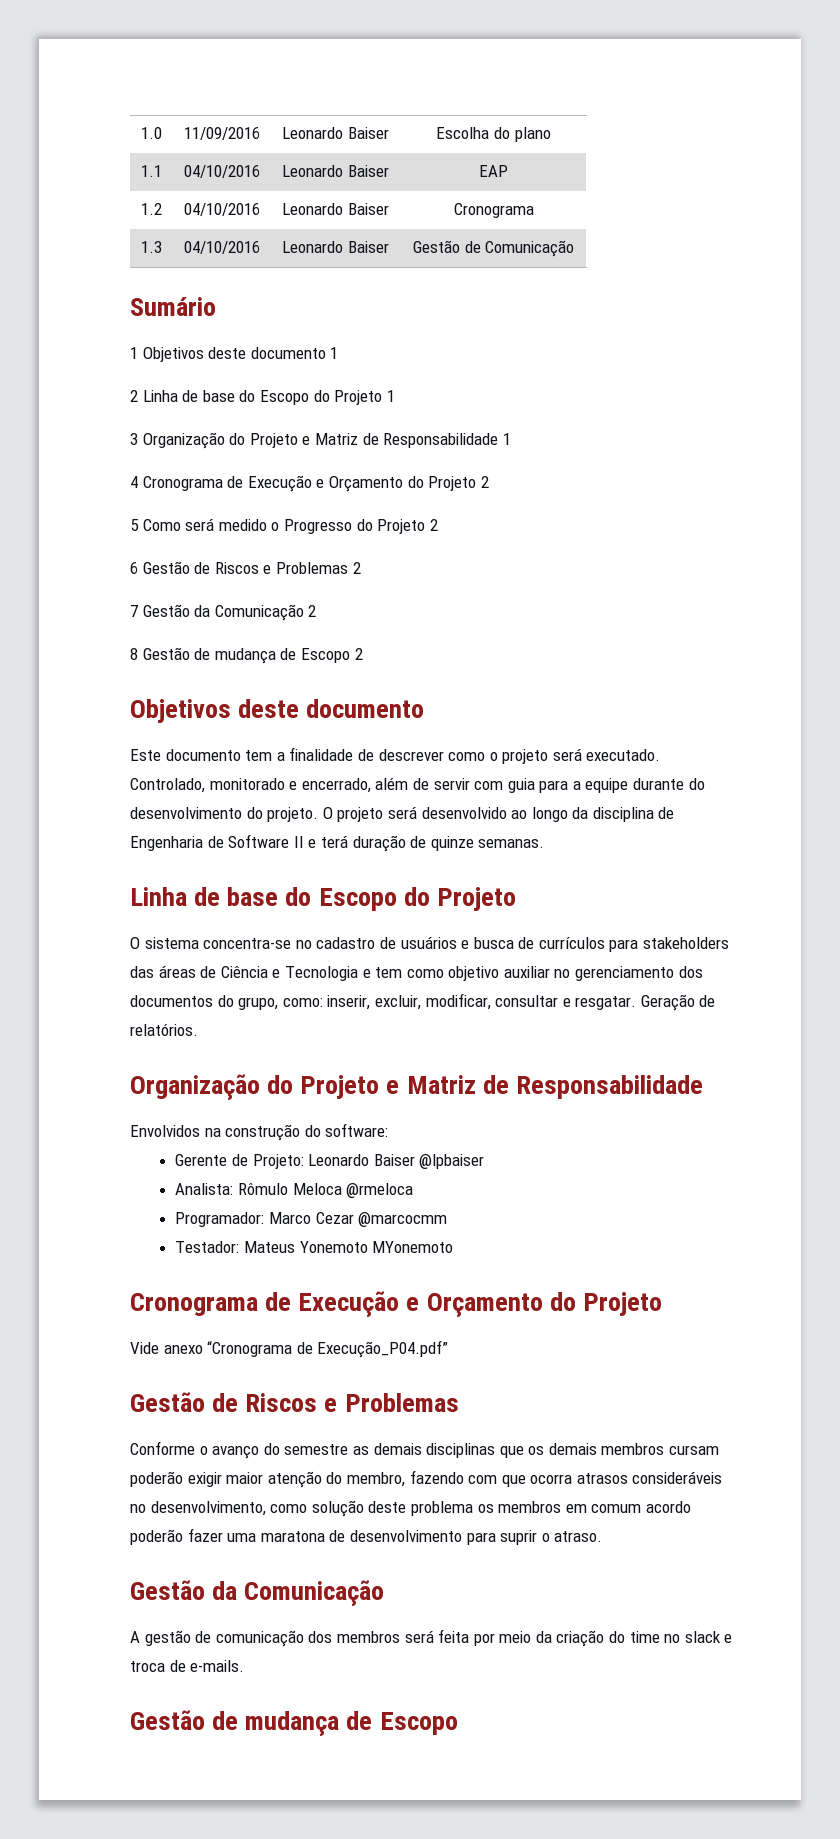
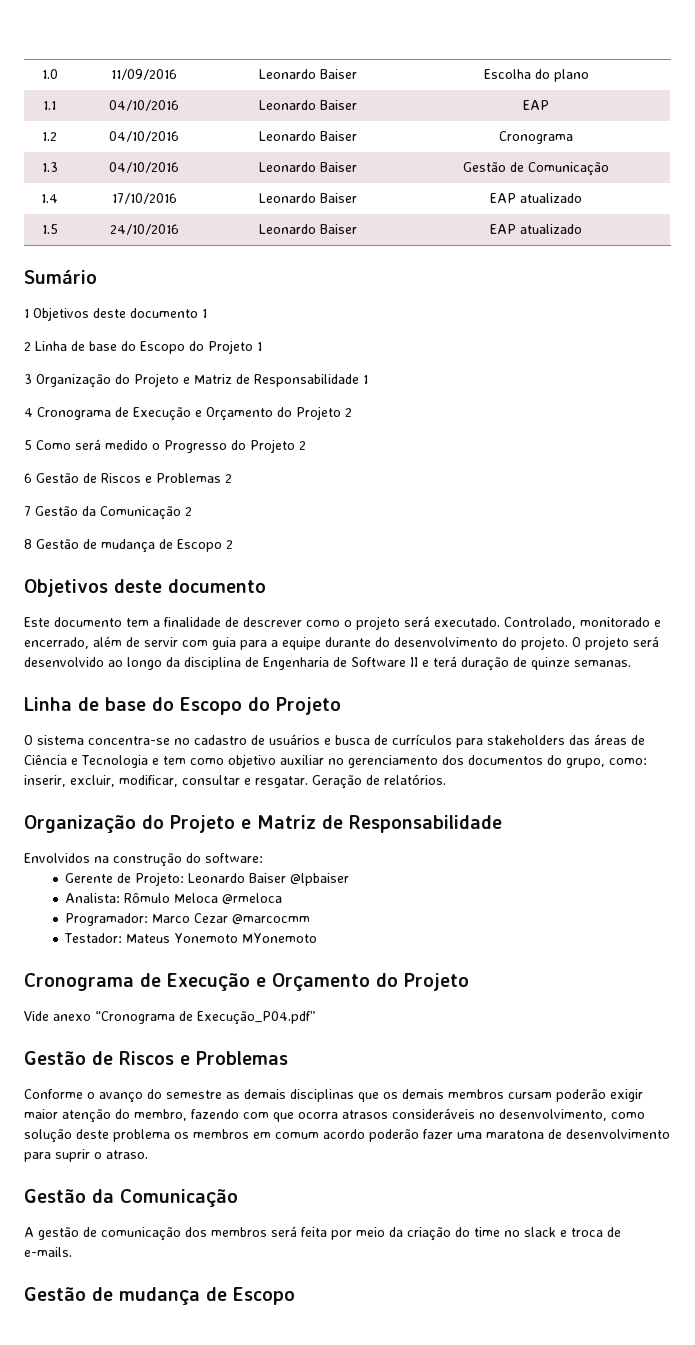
(575, 248) none -> [41,194,58,203] [111,193,177,204] [258,193,357,203] [489,193,582,203] [41,224,58,234] [109,224,179,235] [258,224,357,234] [489,224,582,234] // 1.4 | 17/10/2016 | Leonardo Baiser | EAP atualizado // 1.5 | 24/10/2016 | Leonardo Baiser | EAP atualizado

